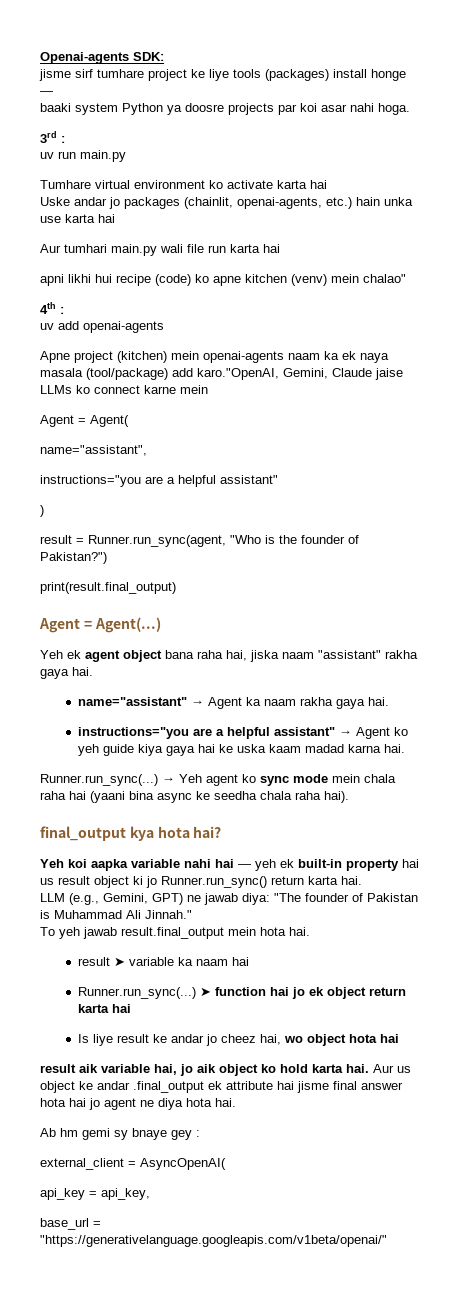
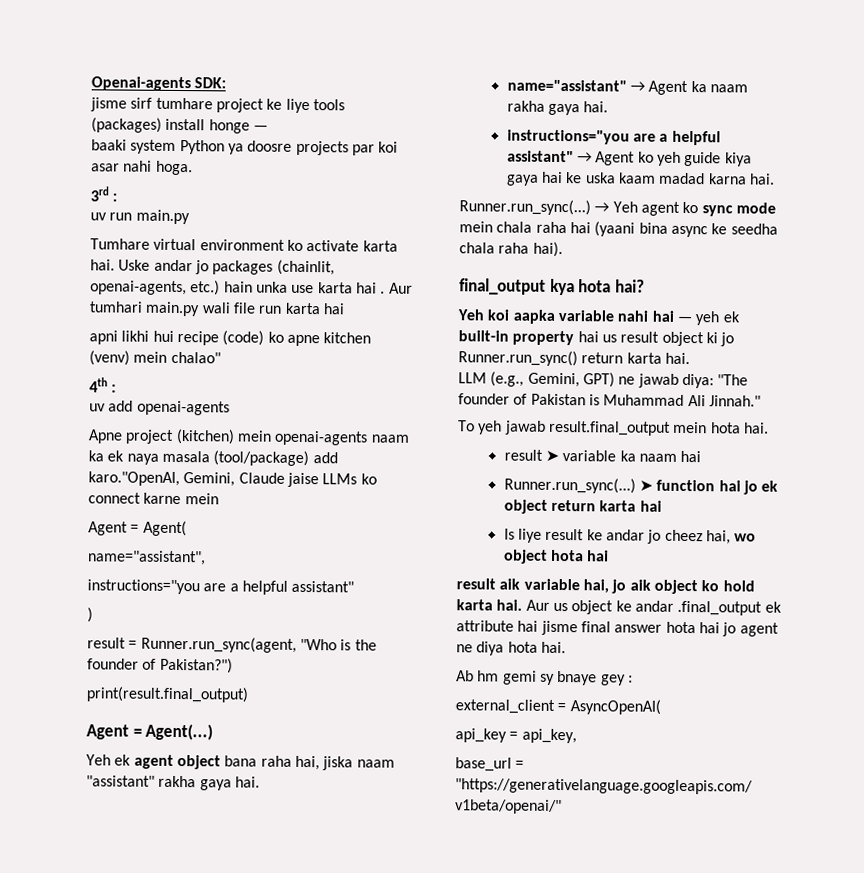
[310,180,327,189] hai // -> [90,259,115,271] hai.
(115, 218) // -> [380,291,386,294] .

